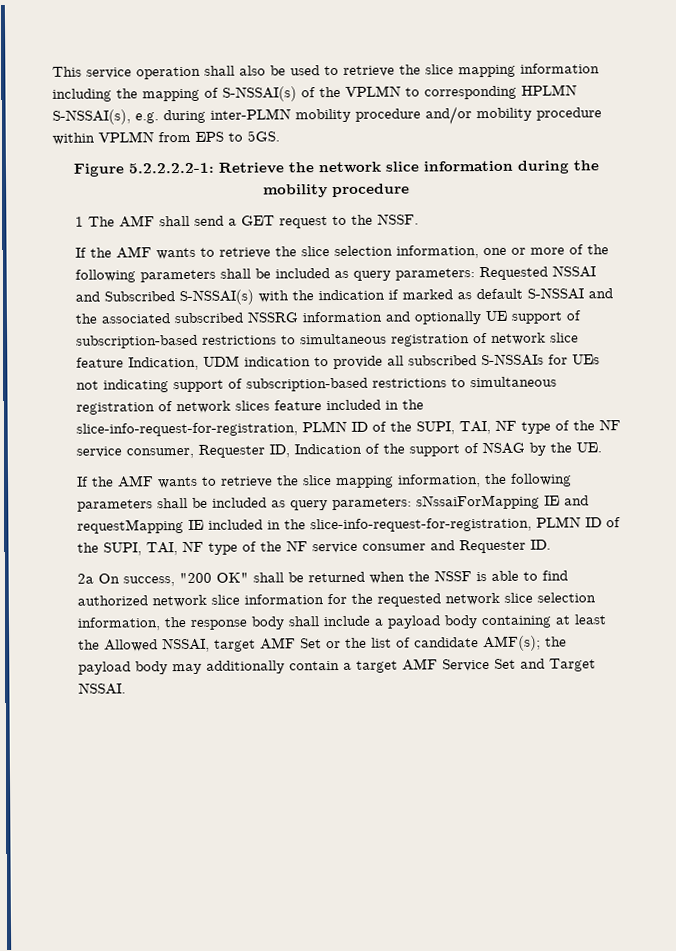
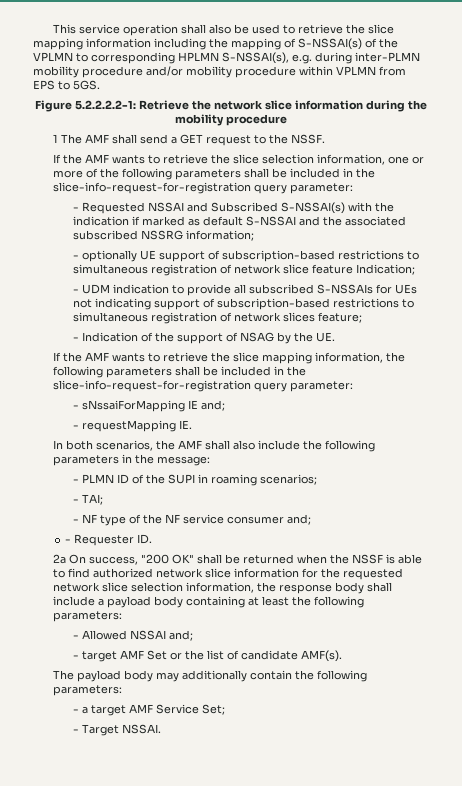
[333,268,475,281] as query parameters: -> [343,168,376,178] [53,182,354,194] [73,207,80,211] in the slice-info-request-for-registration query parameter: // -
[301,311,410,323] information and -> [186,230,255,241] [73,255,80,259] information; // -
[127,356,199,371] Indication, -> [356,264,416,275] [73,289,80,293] Indication; // -
[273,399,424,411] [75,419,621,437] [75,444,290,459] feature included in the slice-info-request-for-registration, PLMN ID of the SUPI, TAI, NF type of the NF service consumer, Requester ID, -> [318,312,363,323] [73,337,80,341] feature; // -
[270,494,589,511] [76,516,621,534] [76,542,178,556] as query parameters: sNssaiForMapping IE and requestMapping IE included in the slice-info-request-for-registration, PLMN ID of the SUPI, TAI, -> [274,366,307,376] [53,380,354,392] [73,400,226,412] [73,420,193,432] [53,440,376,452] [53,454,211,466] [73,474,318,486] [73,494,104,505] [73,519,80,523] in the slice-info-request-for-registration query parameter: // - sNssaiForMapping IE and; // - requestMapping IE. // In both scenarios, the AMF shall also include the following parameters in the message: // - PLMN ID of the SUPI in roaming scenarios; // - TAI; // -
[429,540,455,551] and -> [287,514,312,525] [65,539,72,543] and; // -
[103,637,210,653] Allowed NSSAI, -> [314,596,365,608] [53,611,123,622] [73,630,194,641] [73,655,80,659] following parameters: // - Allowed NSSAI and; // -
[482,635,567,652] AMF(s); the -> [301,650,343,662] [53,670,75,680] AMF(s). // The
(340, 665) none -> [295,670,368,682] [53,685,123,696] [73,709,80,713] the following parameters: // -
[493,658,545,669] Set and -> [202,704,226,715] [73,729,80,733] Set; // -

